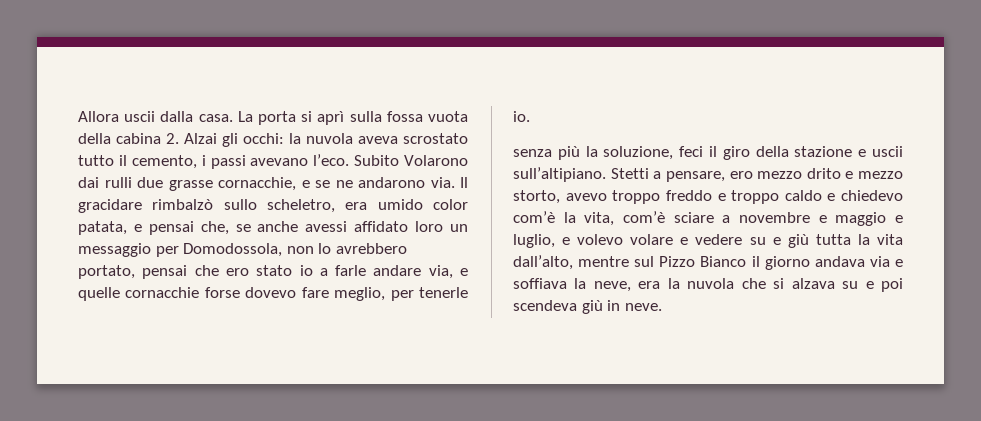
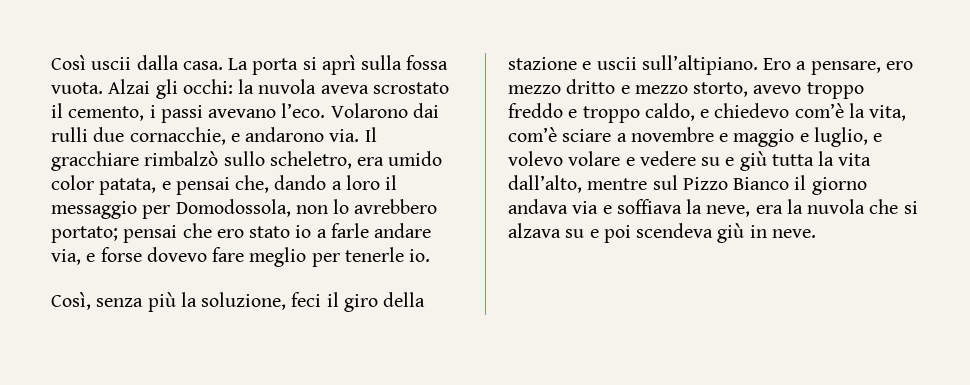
[78,111,119,122] Allora -> [51,55,86,70] Così
[427,111,468,122] [78,133,179,144] vuota della cabina 2. -> [51,82,103,94] vuota.
[78,155,114,166] tutto -> (449, 88) none
[354,155,400,166] Subito -> (326, 110) none
[168,180,213,191] grasse -> (125, 134) none
[315,180,353,188] se ne -> (240, 137) none
[78,199,142,213] gracidare -> [51,151,139,171] gracchiare
[235,221,469,232] se anche avessi affidato loro un -> [274,175,398,190] dando a loro il
[78,265,135,279] portato, -> [51,226,118,243] portato;
[78,287,200,301] quelle cornacchie -> (96, 257) none
[334,287,386,301] meglio, -> [249,247,307,267] meglio
(530, 116) none -> [51,292,91,310] Così,
[610,168,649,179] Stetti -> [763,58,792,70] Ero
[806,168,841,179] drito -> [566,79,616,94] dritto
[784,190,822,201] caldo -> [644,103,695,121] caldo,

